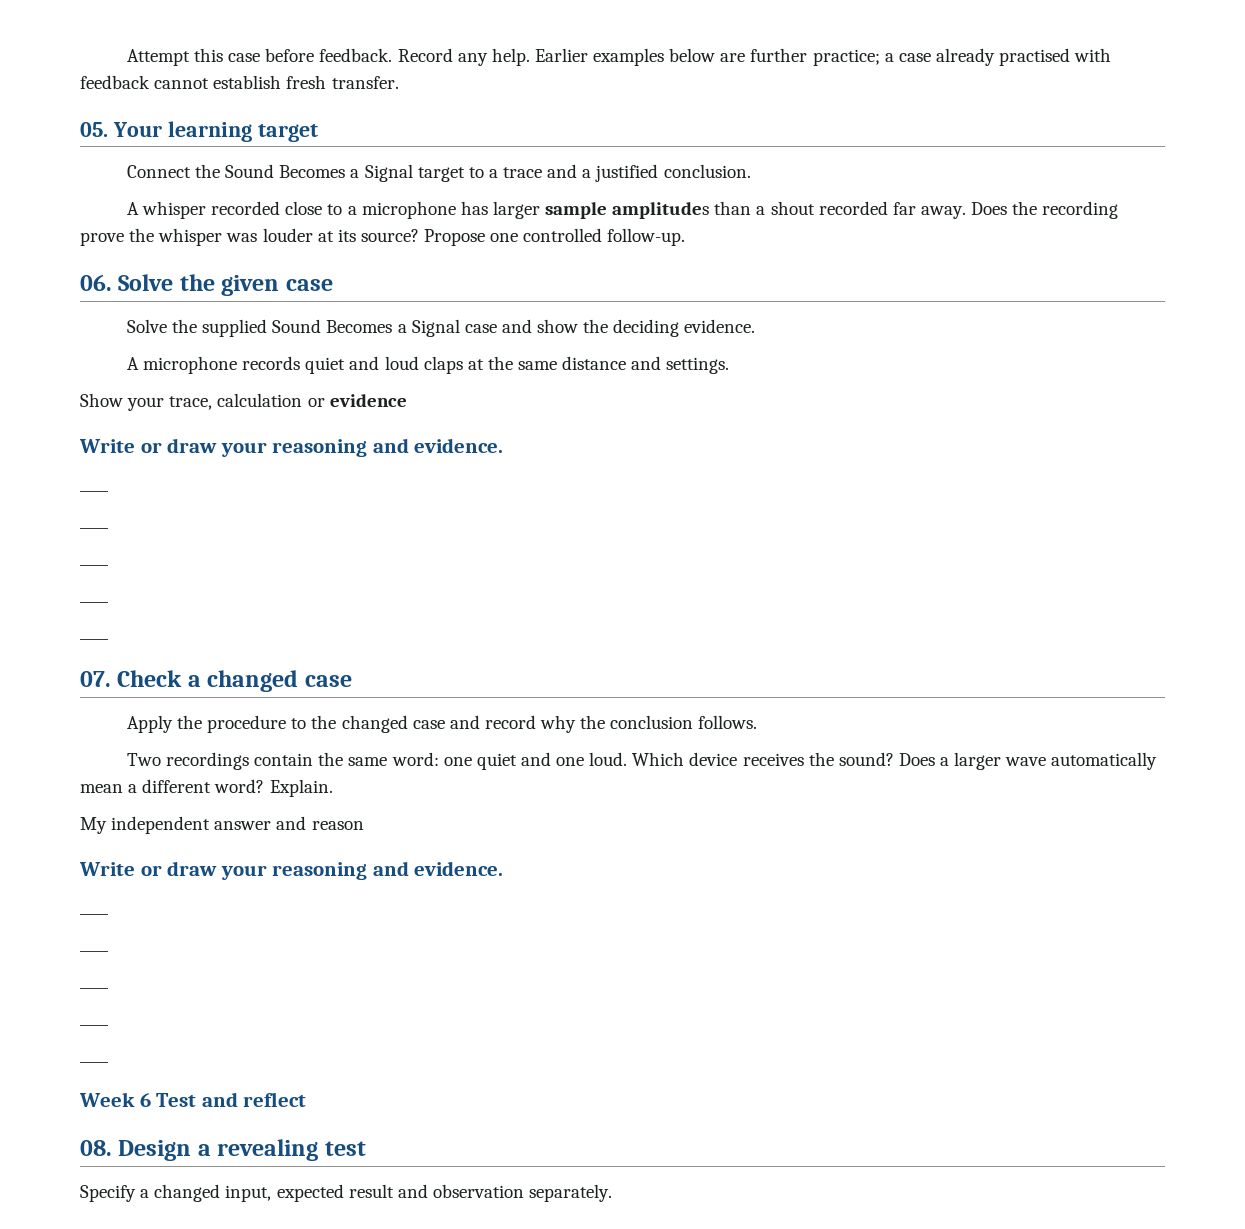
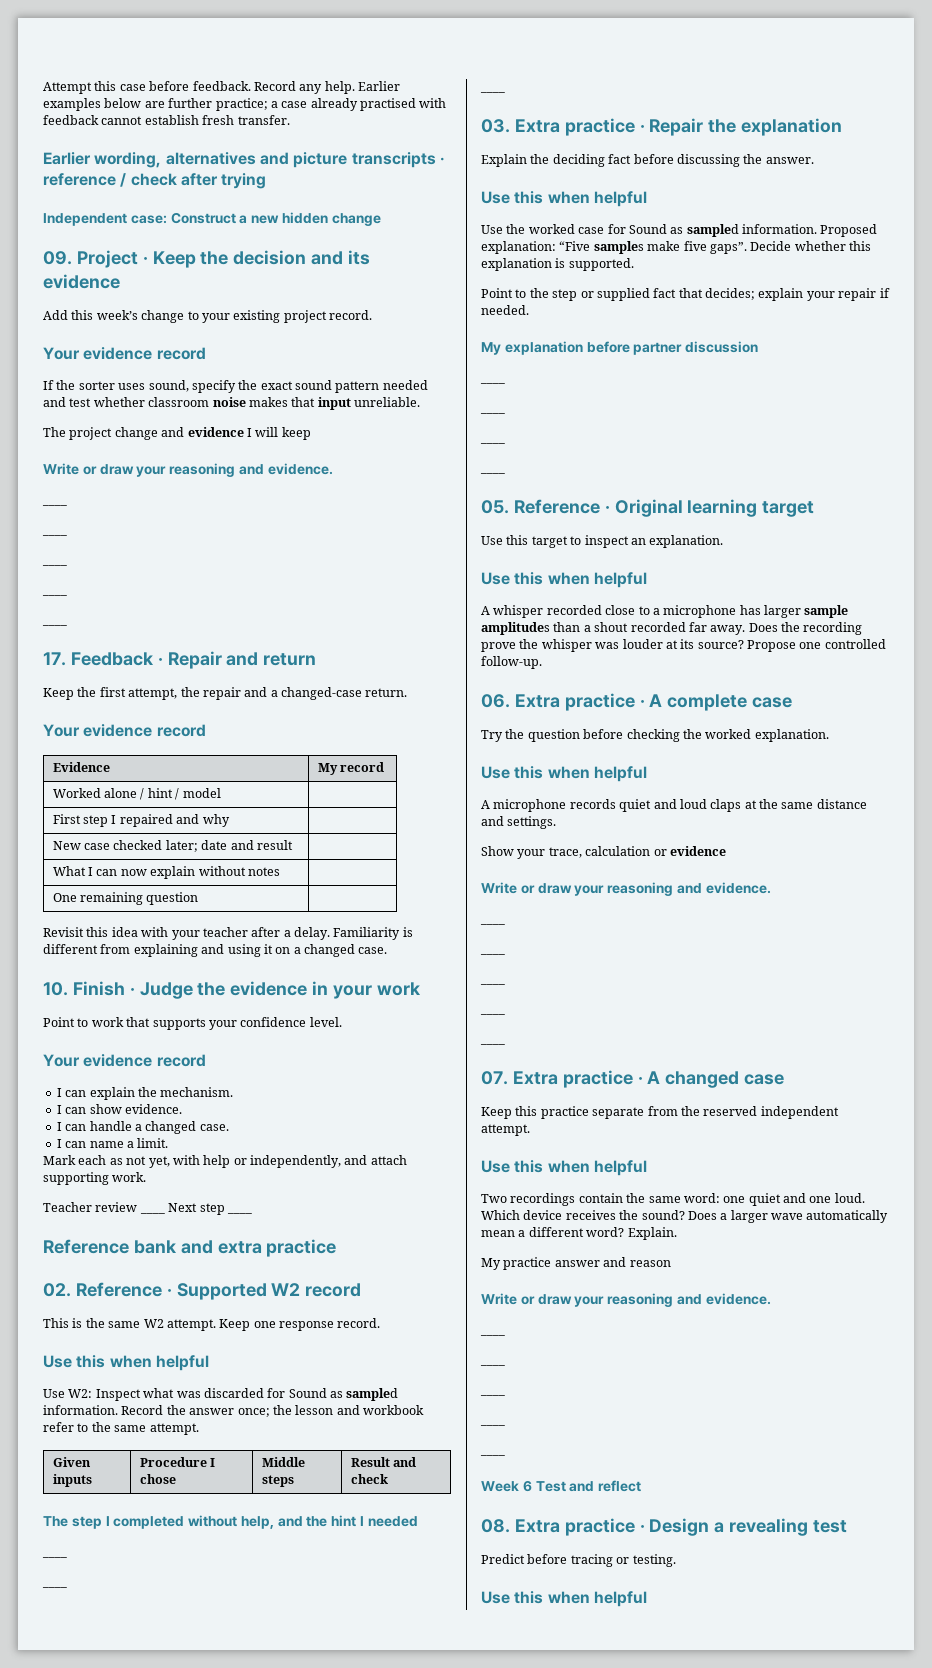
[80,121,318,142] [126,164,751,182] 05. Your learning target // Connect the Sound Becomes a Signal target to a trace and a justified conclusion. -> [43,152,445,168] [43,173,267,189] [43,212,381,226] [43,250,371,268] [43,274,120,289] [43,310,372,323] [43,347,206,360] [43,380,428,393] [43,397,420,410] [43,427,311,440] [43,463,333,477] [42,504,67,506] [42,534,67,536] [42,564,67,566] [42,594,67,596] [42,624,67,626] [43,651,317,669] [43,687,408,700] [43,724,206,737] [52,762,110,772] [317,762,385,775] [52,788,221,800] [52,814,230,827] [52,840,293,852] [52,866,280,879] [52,892,199,905] [43,927,413,940] [43,944,388,957] [43,981,421,999] [43,1017,342,1030] [43,1054,206,1067] [56,1087,234,1100] [56,1104,182,1114] [56,1121,229,1134] [56,1138,169,1148] [43,1155,407,1168] [43,1172,147,1185] [43,1202,138,1212] [139,1212,165,1214] [168,1203,252,1215] [43,1239,337,1257] [43,1282,362,1300] [43,1318,381,1331] [43,1355,209,1371] [43,1388,399,1401] [43,1405,424,1417] [43,1422,199,1435] [52,1457,91,1467] [52,1474,92,1487] [139,1457,216,1467] [139,1474,176,1484] [261,1457,305,1467] [261,1475,294,1487] [350,1457,417,1467] [350,1474,388,1484] [43,1515,418,1529] [42,1556,67,1558] [42,1586,67,1588] [480,91,505,93] [481,118,843,136] [481,154,814,167] [481,191,647,207] [481,224,878,237] [481,241,871,254] [481,258,634,271] [481,288,890,301] [481,305,529,315] [481,341,759,355] [480,382,505,384] [480,412,505,414] [480,442,505,444] [480,472,505,474] [481,499,815,517] [481,535,724,548] [481,572,647,588] Earlier wording, alternatives and picture transcripts · reference / check after trying // Independent case: Construct a new hidden change // 09. Project · Keep the decision and its evidence // Add this week’s change to your existing project record. // Your evidence record // If the sorter uses sound, specify the exact sound pattern needed and test whether classroom noise makes that input unreliable. // The project change and evidence I will keep // Write or draw your reasoning and evidence. // ____ // ____ // ____ // ____ // ____ // 17. Feedback · Repair and return // Keep the first attempt, the repair and a changed-case return. // Your evidence record // Evidence | My record // Worked alone / hint / model | // First step I repaired and why | // New case checked later; date and result | // What I can now explain without notes | // One remaining question | // Revisit this idea with your teacher after a delay. Familiarity is different from explaining and using it on a changed case. // 10. Finish · Judge the evidence in your work // Point to work that supports your confidence level. // Your evidence record // I can explain the mechanism. // I can show evidence. // I can handle a changed case. // I can name a limit. // Mark each as not yet, with help or independently, and attach supporting work. // Teacher review ____ Next step ____ // Reference bank and extra practice // 02. Reference · Supported W2 record // This is the same W2 attempt. Keep one response record. // Use this when helpful // Use W2: Inspect what was discarded for Sound as sampled information. Record the answer once; the lesson and workbook refer to the same attempt. // Given inputs | Procedure I chose | Middle steps | Result and check // The step I completed without help, and the hint I needed // ____ // ____ // ____ // 03. Extra practice · Repair the explanation // Explain the deciding fact before discussing the answer. // Use this when helpful // Use the worked case for Sound as sampled information. Proposed explanation: “Five samples make five gaps”. Decide whether this explanation is supported. // Point to the step or supplied fact that decides; explain your repair if needed. // My explanation before partner discussion // ____ // ____ // ____ // ____ // 05. Reference · Original learning target // Use this target to inspect an explanation. // Use this when helpful
[118,274,333,296] [126,319,756,337] Solve the given case // Solve the supplied Sound Becomes a Signal case and show the deciding evidence. -> [514,693,793,711] [481,729,829,742] [481,766,647,782] Extra practice · A complete case // Try the question before checking the worked explanation. // Use this when helpful
[117,670,352,692] [126,715,758,733] Check a changed case // Apply the procedure to the changed case and record why the conclusion follows. -> [512,1070,785,1088] [481,1106,839,1119] [481,1124,530,1136] [481,1160,647,1176] Extra practice · A changed case // Keep this practice separate from the reserved independent attempt. // Use this when helpful
[111,816,211,834] independent -> [503,1257,552,1270] practice
(112, 1148) none -> [514,1518,645,1536] Extra practice ·
[80,1184,613,1202] Specify a changed input, expected result and observation separately. -> [481,1554,676,1567] [481,1591,647,1607] Predict before tracing or testing. // Use this when helpful

